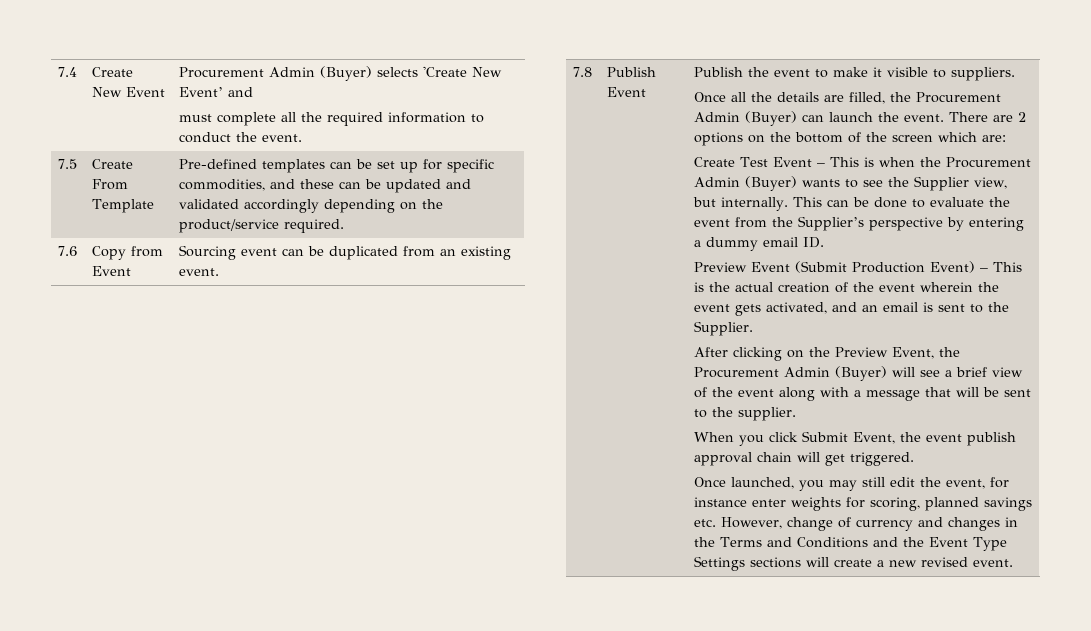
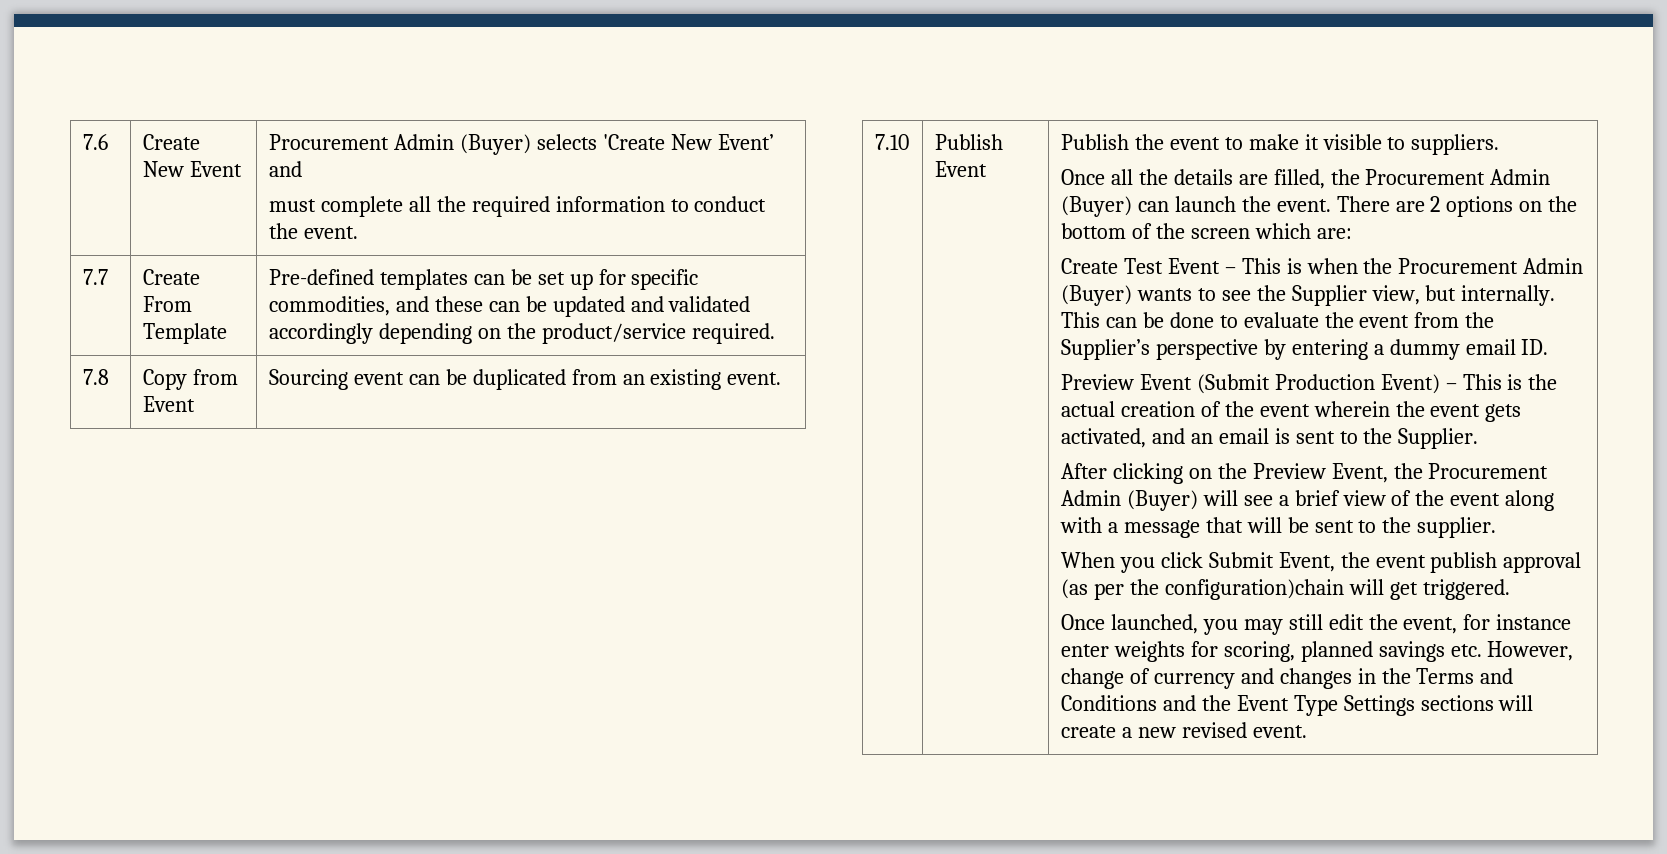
[58,67,78,77] 7.4 -> [82,134,108,150] 7.6
[58,159,78,169] 7.5 -> [82,269,108,285] 7.7
[58,246,78,256] 7.6 -> [82,369,109,385] 7.8
[573,67,593,77] 7.8 -> [874,134,909,150] 7.10
[757,452,793,462] chain -> [1060,579,1344,600] (as per the configuration)chain

